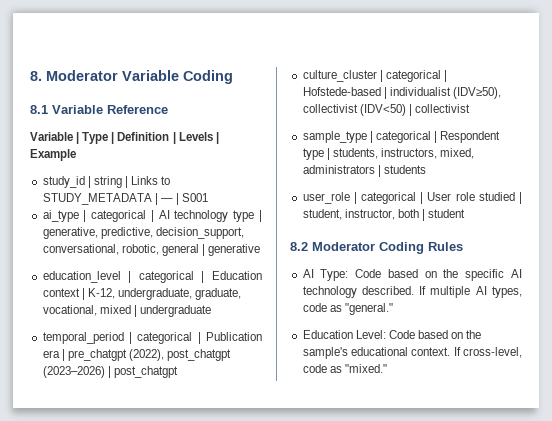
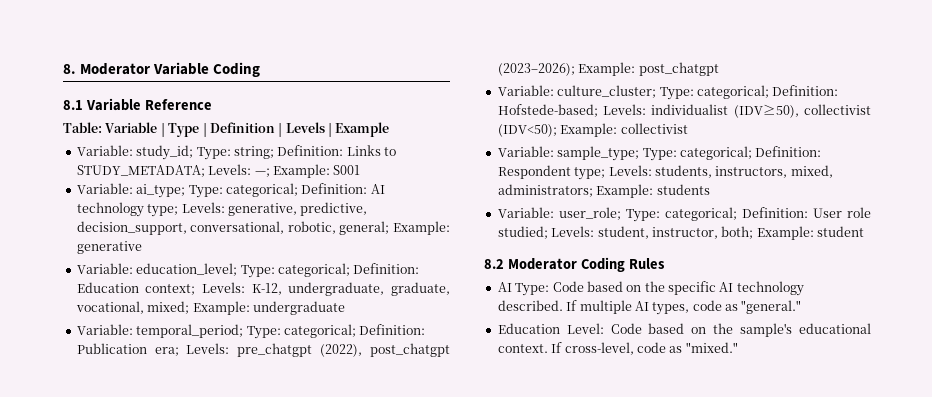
(168, 109) none -> [63,122,102,133] Table:
[42,176,171,188] [42,193,209,205] [42,210,262,222] study_id | string | Links to STUDY_METADATA | — | S001 // ai_type | categorical | AI technology type | -> [76,145,396,160] [76,164,361,178] [76,183,385,198] [76,202,225,217] Variable: study_id; Type: string; Definition: Links to STUDY_METADATA; Levels: —; Example: S001 // Variable: ai_type; Type: categorical; Definition: AI technology type; Levels:
[161,244,205,256] general | -> [339,221,450,235] general; Example:
[42,271,262,283] [42,288,85,300] education_level | categorical | Education context | -> [76,263,420,278] [76,282,246,295] Variable: education_level; Type: categorical; Definition: Education context; Levels:
[99,305,137,317] mixed | -> [147,301,250,315] mixed; Example:
[42,332,262,344] [42,349,65,361] temporal_period | categorical | Publication era | -> [76,324,426,339] [76,343,230,356] Variable: temporal_period; Type: categorical; Definition: Publication era; Levels:
[42,366,111,378] (2023–2026) | -> [497,62,636,76] (2023–2026); Example:
[302,70,447,82] [302,87,387,99] culture_cluster | categorical | Hofstede-based | -> [497,85,839,100] [497,104,647,117] Variable: culture_cluster; Type: categorical; Definition: Hofstede-based; Levels:
[359,104,412,116] (IDV<50) | -> [497,123,618,137] (IDV<50); Example:
[302,131,501,143] [302,148,330,160] sample_type | categorical | Respondent type | -> [497,146,822,161] [497,165,652,180] Variable: sample_type; Type: categorical; Definition: Respondent type; Levels:
[302,165,381,177] administrators | -> [497,184,654,198] administrators; Example:
[302,192,522,204] [302,209,425,221] user_role | categorical | User role studied | student, instructor, both | -> [497,207,871,222] [497,226,814,240] Variable: user_role; Type: categorical; Definition: User role studied; Levels: student, instructor, both; Example:

